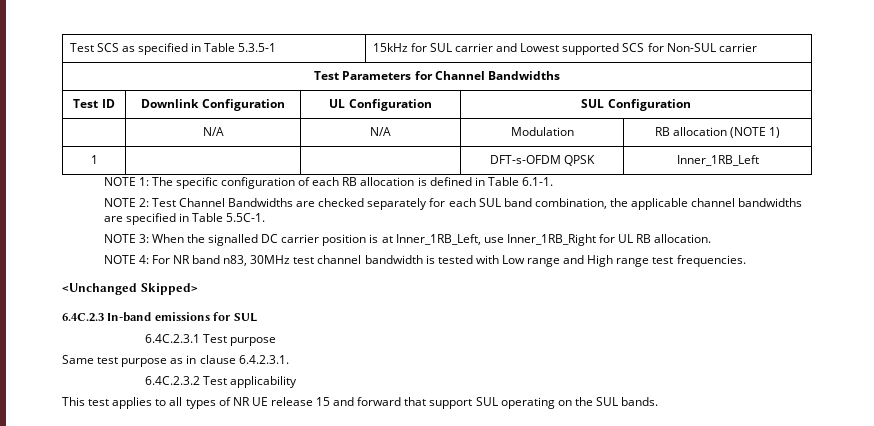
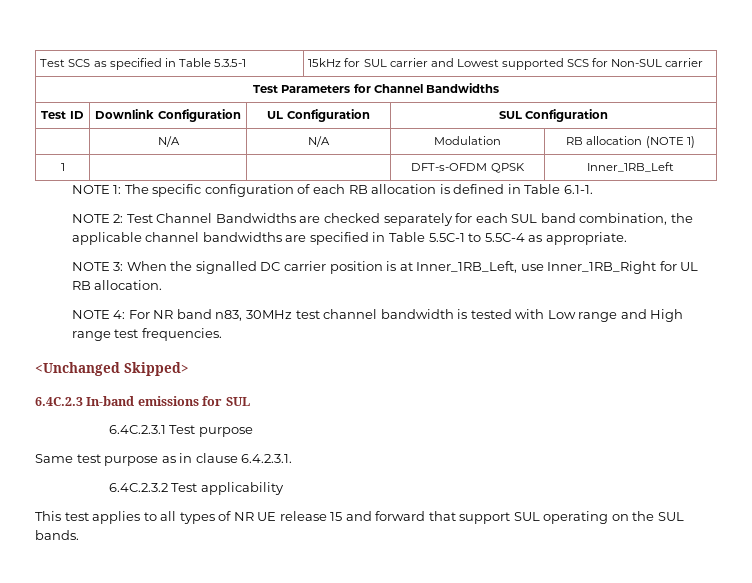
[226,213,266,222] 5.5C-1. -> [428,232,627,245] 5.5C-1 to 5.5C-4 as appropriate.

